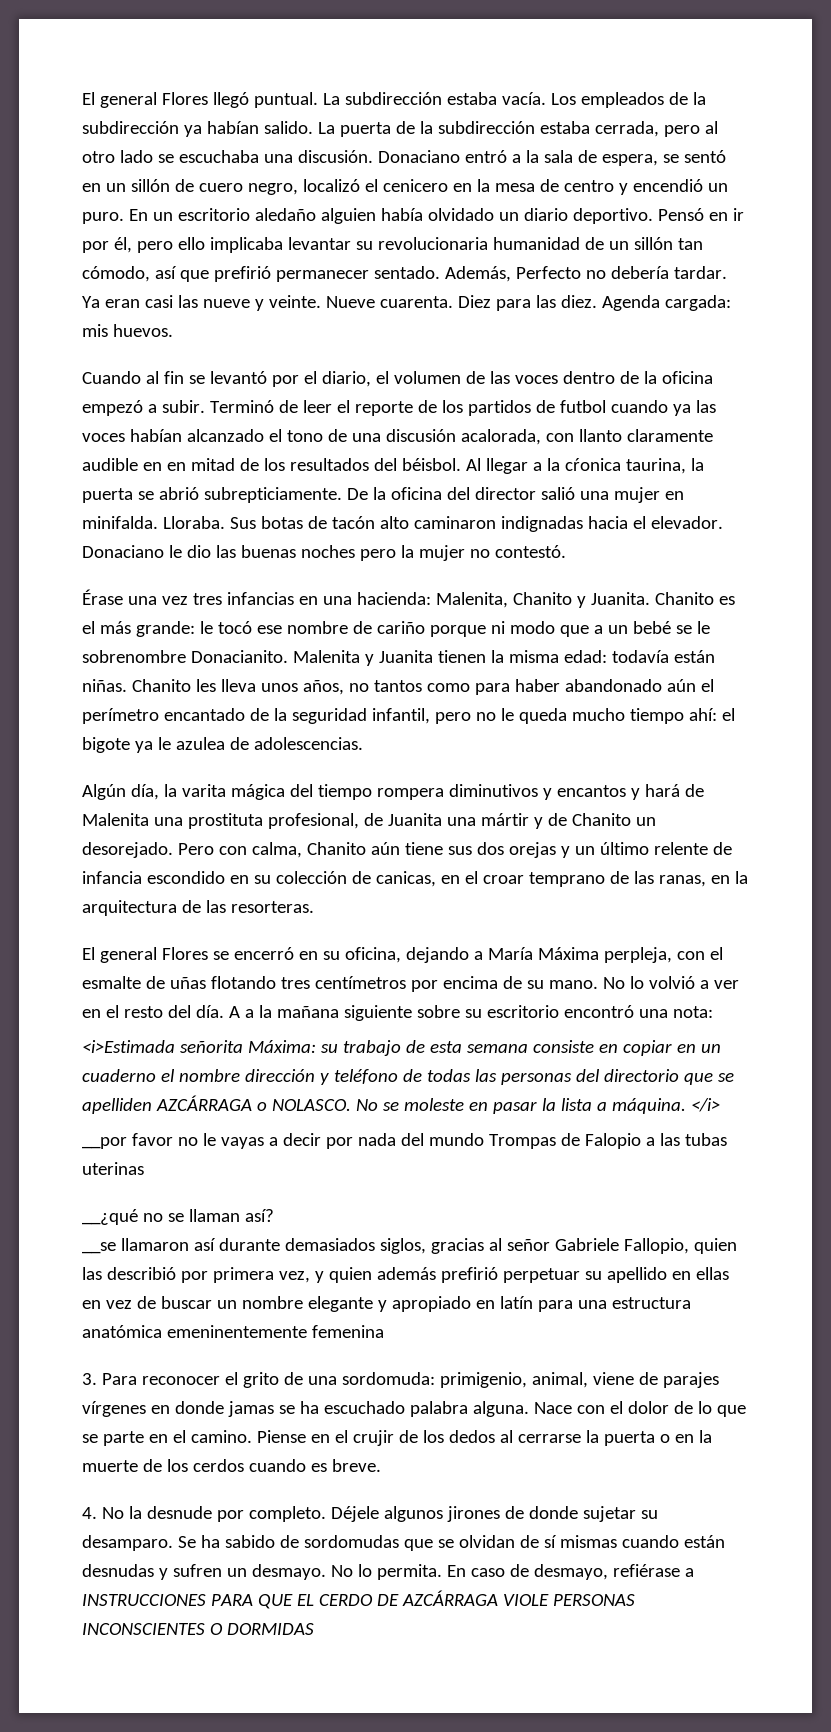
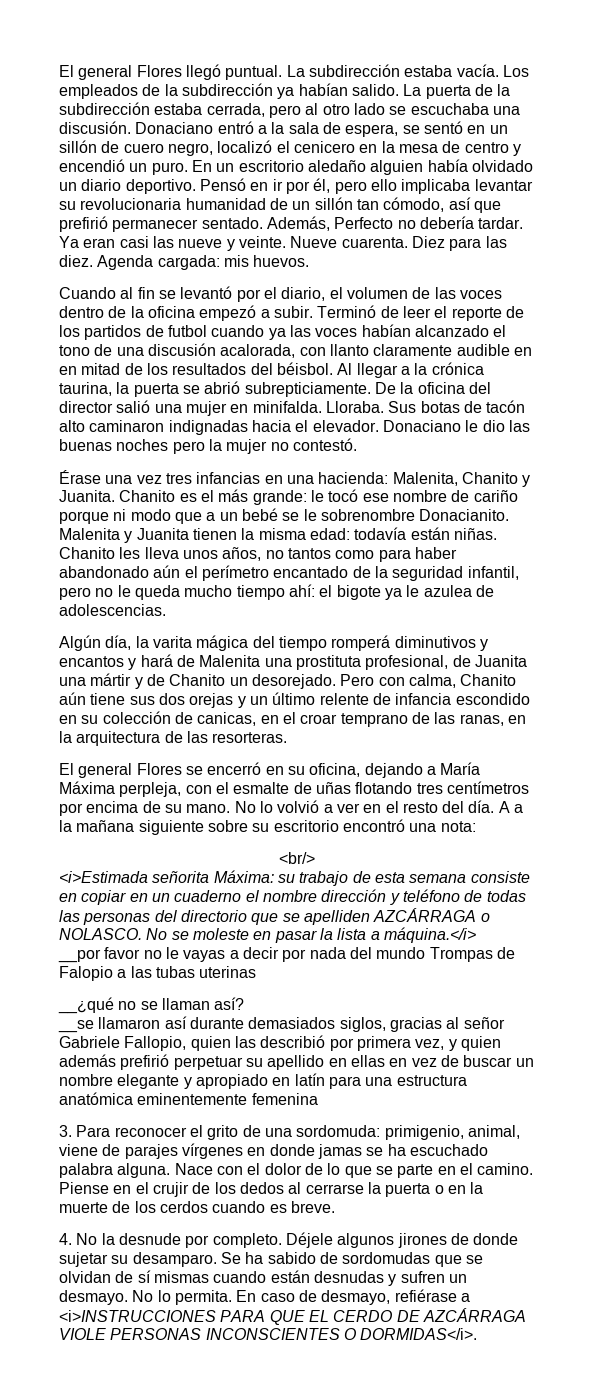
[564,458,621,471] cŕonica -> [431,362,484,375] crónica
[376,788,444,800] rompera -> [331,635,391,651] romperá
(713, 1012) none -> [279,852,315,864] // <br/>
[611,1098,720,1114] máquina. </i> -> [383,927,476,943] máquina.</i>
[166,1325,307,1338] emeninentemente -> [137,1093,248,1105] eminentemente
[82,1594,206,1606] INSTRUCCIONES -> [59,1310,216,1322] <i>INSTRUCCIONES
[226,1623,314,1635] DORMIDAS -> [360,1328,478,1340] DORMIDAS</i>.

